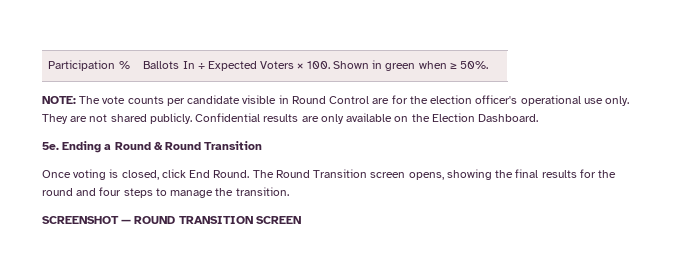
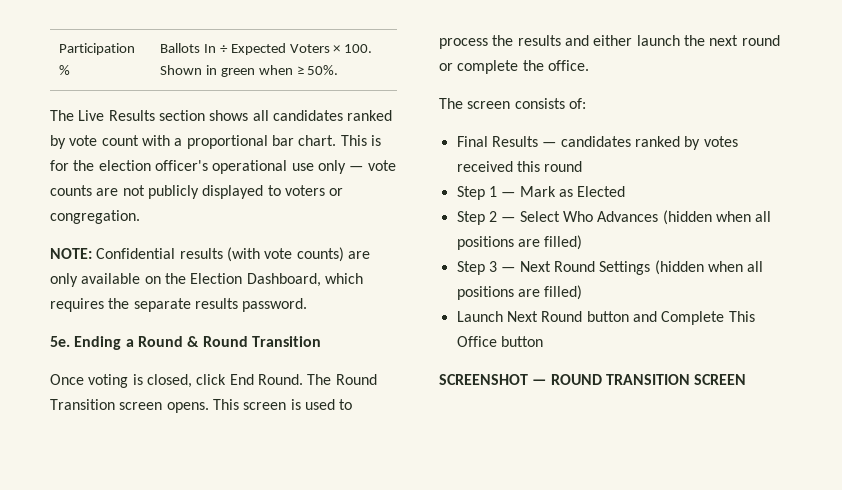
[42,95,390,106] NOTE: The vote counts per candidate visible in Round Control are -> [50,110,393,121] [50,135,381,149] The Live Results section shows all candidates ranked by vote count with a proportional bar chart. This is
[605,96,630,106] [42,113,299,124] only. They are not shared publicly. Confidential results -> [317,160,396,174] [50,185,344,199] [50,210,140,224] [50,247,344,262] only — vote counts are not publicly displayed to voters or congregation. // NOTE: Confidential results (with vote counts)
[478,114,539,122] Dashboard. -> [246,273,363,287] [50,298,308,312] Dashboard, which requires the separate results password.
[408,169,617,180] [42,187,289,198] opens, showing the final results for the round and four steps to manage the transition. -> [166,399,353,413] [439,35,780,49] [439,60,589,74] [439,98,586,109] [456,136,738,150] [456,161,583,172] [456,186,626,200] [456,210,772,225] [456,235,583,250] [456,260,764,275] [456,285,583,300] [456,311,755,325] [456,336,543,347] opens. This screen is used to process the results and either launch the next round or complete the office. // The screen consists of: // Final Results — candidates ranked by votes received this round // Step 1 — Mark as Elected // Step 2 — Select Who Advances (hidden when all positions are filled) // Step 3 — Next Round Settings (hidden when all positions are filled) // Launch Next Round button and Complete This Office button

